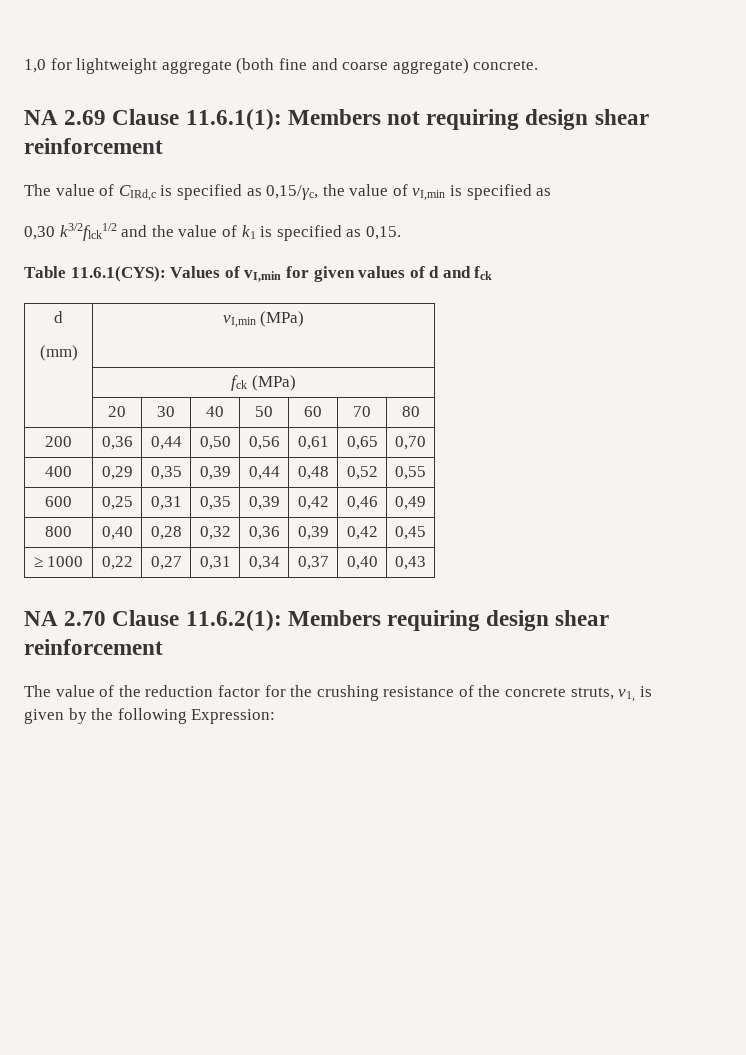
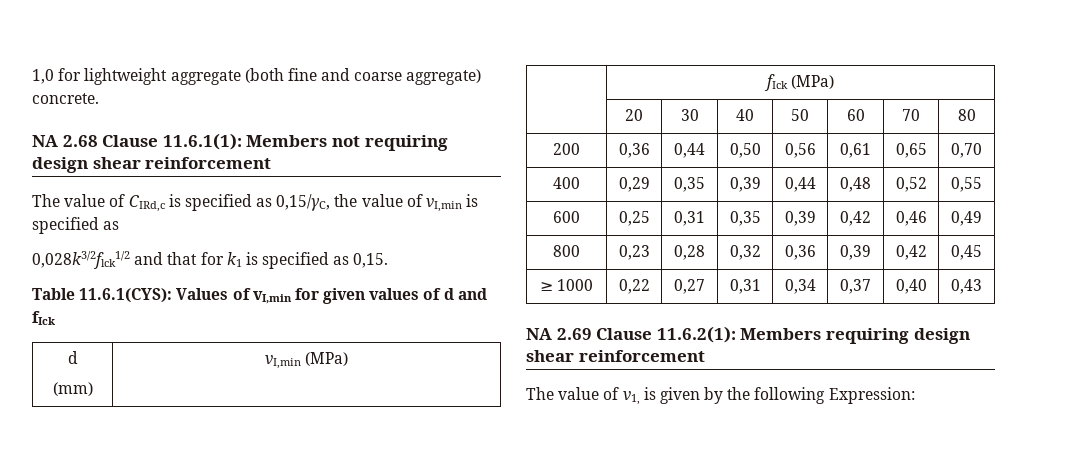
[64,110,107,125] 2.69 -> [62,135,98,147] 2.68
[266,185,319,200] 0,15/γc, -> [276,194,331,211] 0,15/γC,
[24,223,237,241] 0,30 k3/2flck1/2 and the value of -> [32,251,224,269] 0,028k3/2flck1/2 and that for
[474,266,493,280] fck -> [32,311,55,325] fIck
[231,375,248,391] fck -> [763,74,788,91] fIck
[101,526,133,540] 0,40 -> [618,245,650,260] 0,23
[64,611,107,626] 2.70 -> [556,328,592,340] 2.69
[118,685,614,701] the reduction factor for the crushing resistance of the concrete struts, -> (620, 393) none

